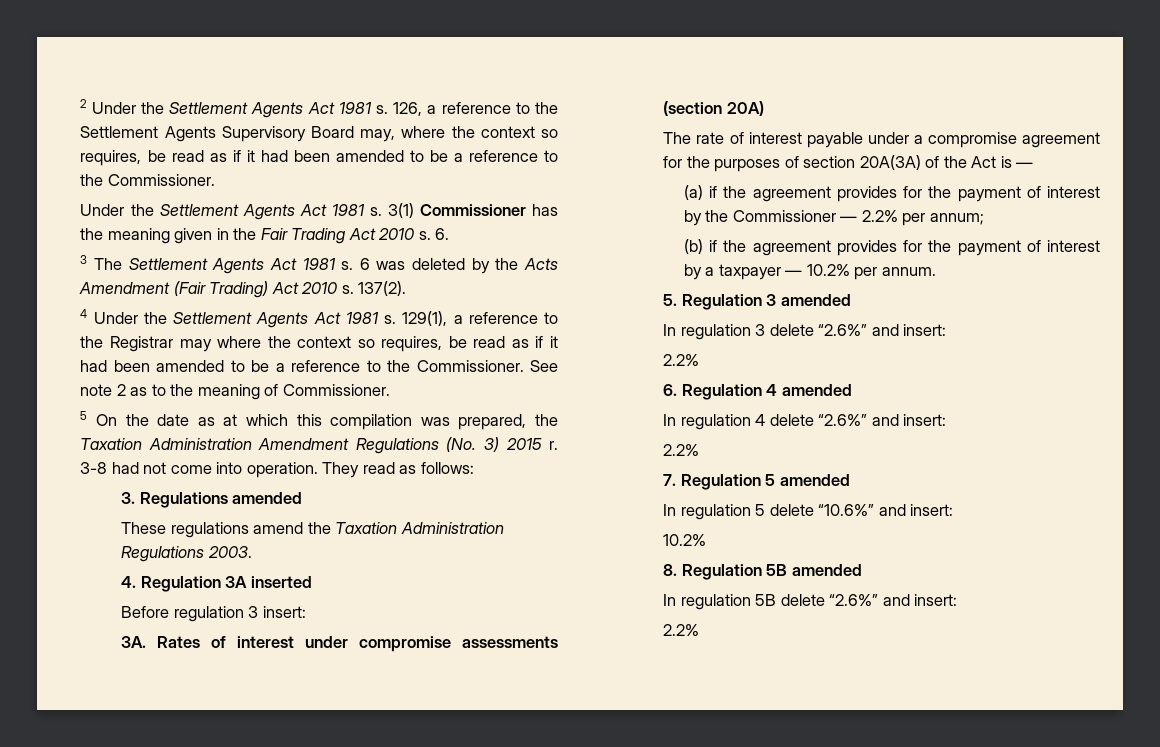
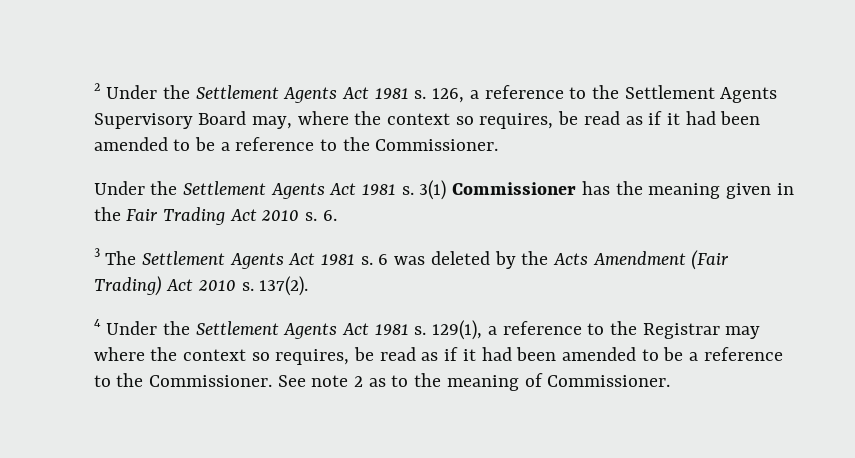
[80,411,558,430] [80,437,559,454] [80,462,474,478] [121,492,303,508] [121,522,504,538] [121,546,252,562] [121,576,312,592] [121,606,306,622] [121,636,558,652] [663,101,764,116] [663,132,1100,148] [663,155,1033,172] [683,185,1100,202] [683,210,984,226] [683,239,1100,256] [683,264,936,280] [663,294,851,310] [663,324,947,340] [663,354,700,366] [663,384,852,400] [663,414,947,430] [663,444,700,456] [663,474,850,490] [663,504,954,520] [663,534,707,546] [663,564,862,580] [663,594,958,610] [663,624,700,636] // 5 On the date as at which this compilation was prepared, the Taxation Administration Amendment Regulations (No. 3) 2015 r. 3-8 had not come into operation. They read as follows: // 3. Regulations amended // These regulations amend the Taxation Administration Regulations 2003. // 4. Regulation 3A inserted // Before regulation 3 insert: // 3A. Rates of interest under compromise assessments (section 20A) // The rate of interest payable under a compromise agreement for the purposes of section 20A(3A) of the Act is — // (a) if the agreement provides for the payment of interest by the Commissioner — 2.2% per annum; // (b) if the agreement provides for the payment of interest by a taxpayer — 10.2% per annum. // 5. Regulation 3 amended // In regulation 3 delete “2.6%” and insert: // 2.2% // 6. Regulation 4 amended // In regulation 4 delete “2.6%” and insert: // 2.2% // 7. Regulation 5 amended // In regulation 5 delete “10.6%” and insert: // 10.2% // 8. Regulation 5B amended // In regulation 5B delete “2.6%” and insert: // 2.2% -> (671, 381) none

